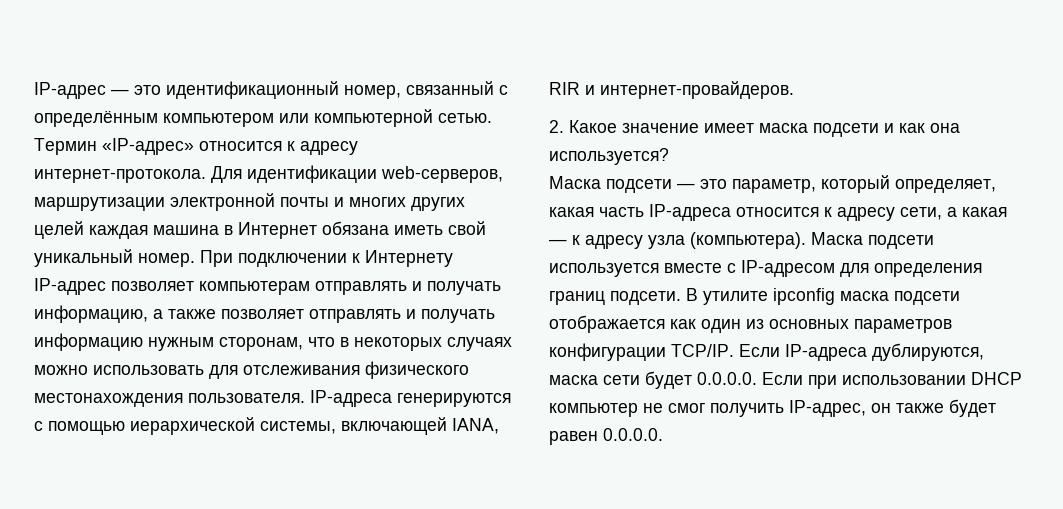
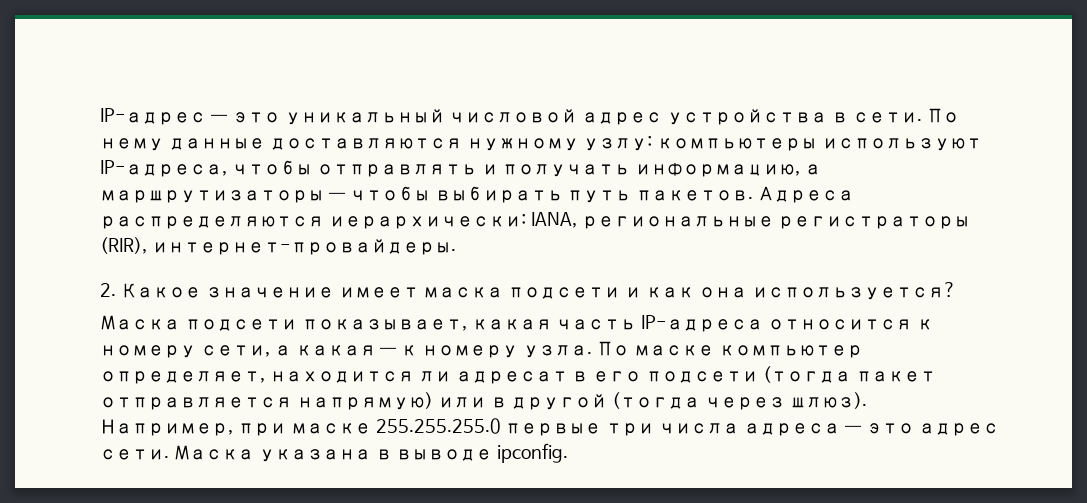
[166,81,508,99] [34,109,492,127] [34,138,358,155] [34,165,503,183] [34,193,465,211] [34,221,486,239] [34,249,453,267] [34,278,310,295] идентификационный номер, связанный с определённым компьютером или компьютерной сетью. Термин «IP-адрес» относится к адресу интернет-протокола. Для идентификации web-серверов, маршрутизации электронной почты и многих других целей каждая машина в Интернет обязана иметь свой уникальный номер. При подключении к Интернету IP-адрес позволяет компьютерам -> [284,108,959,125] [100,135,983,151] [100,160,312,177] уникальный числовой адрес устройства в сети. По нему данные доставляются нужному узлу: компьютеры используют IP-адреса, чтобы
[168,309,495,323] [34,333,512,351] [34,361,469,379] [34,390,511,407] [34,417,499,435] [549,81,794,99] также позволяет отправлять и получать информацию нужным сторонам, что в некоторых случаях можно использовать для отслеживания физического местонахождения пользователя. IP-адреса генерируются с помощью иерархической системы, включающей IANA, RIR и интернет-провайдеров. -> [100,186,855,203] [100,212,971,229] [100,237,456,255] маршрутизаторы — чтобы выбирать путь пакетов. Адреса распределяются иерархически: IANA, региональные регистраторы (RIR), интернет-провайдеры.
[677,175,996,193] — это параметр, который определяет, -> [301,319,467,331] показывает,
[837,207,895,221] адресу -> [100,345,196,358] номеру
[585,232,934,249] [549,260,982,277] [549,288,960,305] [549,315,952,333] [549,343,984,361] [549,371,1022,389] [549,399,996,417] [549,428,663,445] адресу узла (компьютера). Маска подсети используется вместе с IP-адресом для определения границ подсети. В утилите ipconfig маска подсети отображается как один из основных параметров конфигурации TCP/IP. Если IP-адреса дублируются, маска сети будет 0.0.0.0. Если при использовании DHCP компьютер не смог получить IP-адрес, он также будет равен 0.0.0.0. -> [422,341,863,358] [100,366,936,384] [100,392,868,410] [100,418,999,436] [100,443,569,463] номеру узла. По маске компьютер определяет, находится ли адресат в его подсети (тогда пакет отправляется напрямую) или в другой (тогда через шлюз). Например, при маске 255.255.255.0 первые три числа адреса — это адрес сети. Маска указана в выводе ipconfig.

